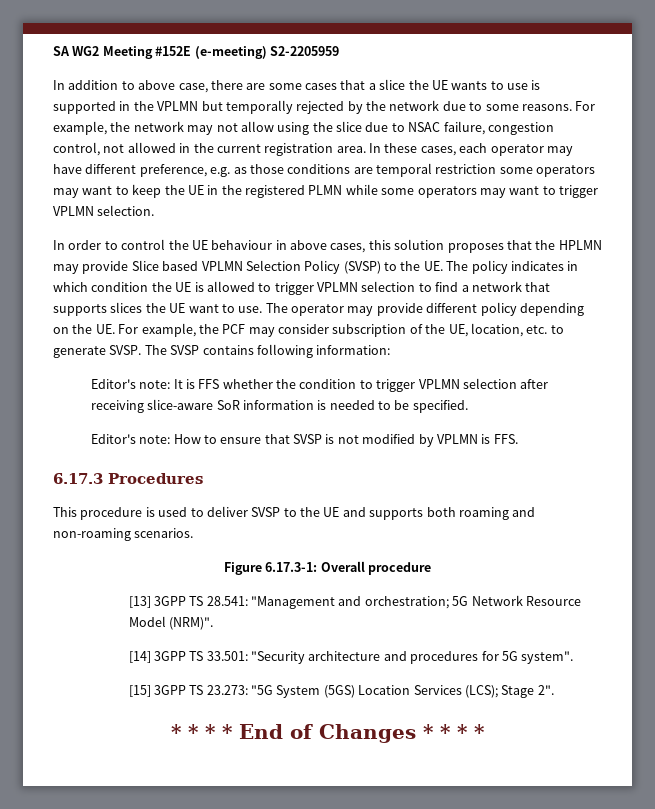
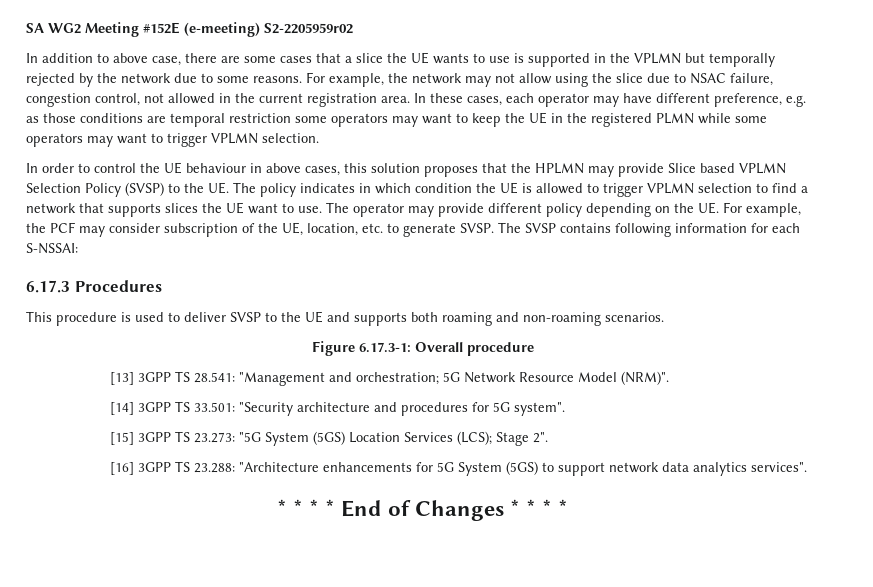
[269,46,339,56] S2-2205959 -> [264,23,353,34] S2-2205959r02
[316,345,391,355] [90,378,549,392] [90,399,468,413] [90,434,518,447] information: // Editor's note: It is FFS whether the condition to trigger VPLMN selection after receiving slice-aware SoR information is needed to be specified. // Editor's note: How to ensure that SVSP is not modified by VPLMN is FFS. -> [675,223,800,233] [26,243,78,254] information for each S-NSSAI:
(554, 690) none -> [109,461,807,476] // [16] 3GPP TS 23.288: "Architecture enhancements for 5G System (5GS) to support network data analytics services".

